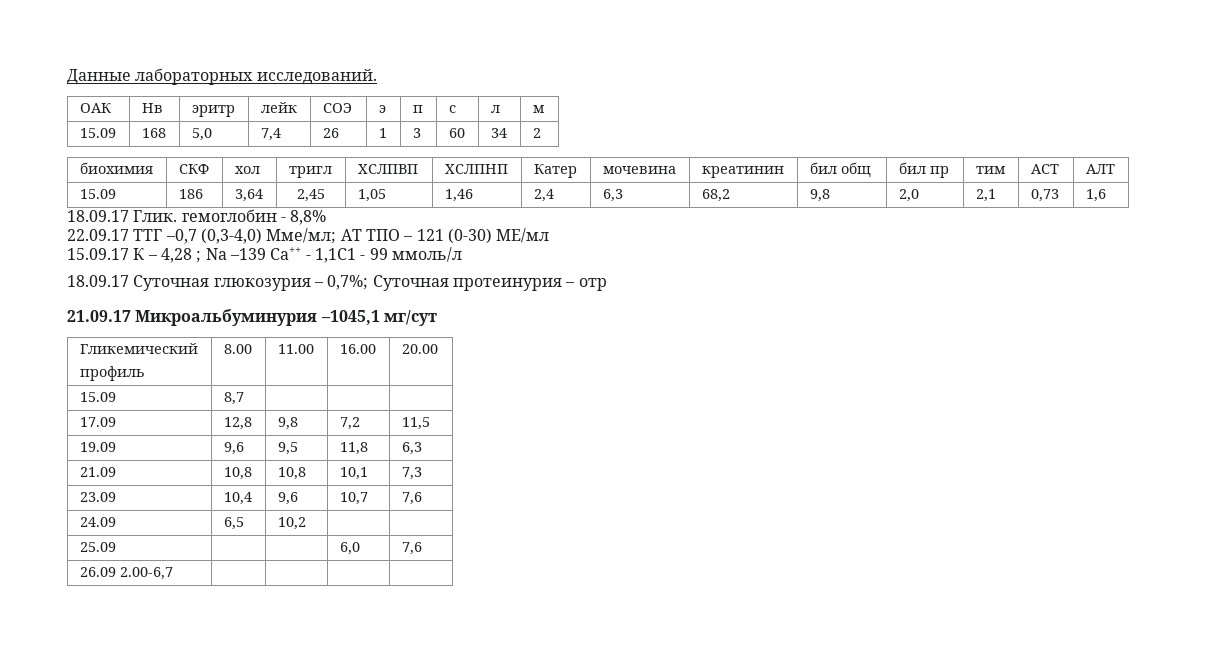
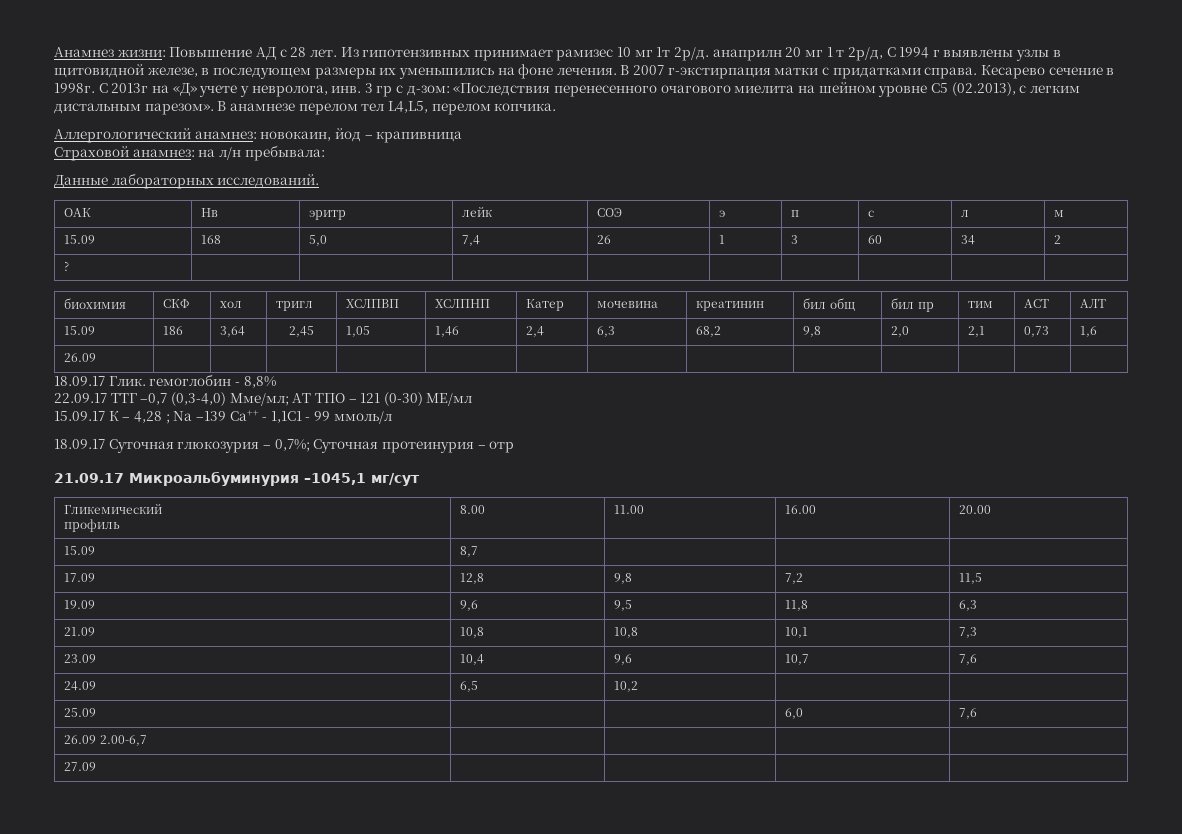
(67, 77) none -> [54,47,1061,61] [54,64,1115,79] [54,82,1080,97] [54,101,557,115] [54,128,463,143] [54,145,325,161] Анамнез жизни: Повышение АД с 28 лет. Из гипотензивных принимает рамизес 10 мг 1т 2р/д. анаприлн 20 мг 1 т 2р/д, С 1994 г выявлены узлы в щитовидной железе, в последующем размеры их уменьшились на фоне лечения. В 2007 г-экстирпация матки с придатками справа. Кесарево сечение в 1998г. С 2013г на «Д» учете у невролога, инв. 3 гр с д-зом: «Последствия перенесенного очагового миелита на шейном уровне С5 (02.2013), с легким дистальным парезом». В анамнезе перелом тел L4,L5, перелом копчика. // Аллергологический анамнез: новокаин, йод – крапивница // Страховой анамнез: на л/н пребывала: //
(541, 133) none -> [64,261,70,271] // ? | | | | | | | | |
(1106, 195) none -> [64,353,97,362] // 26.09 | | | | | | | | | | | | |
(173, 573) none -> [64,762,97,771] // 27.09 | | | |

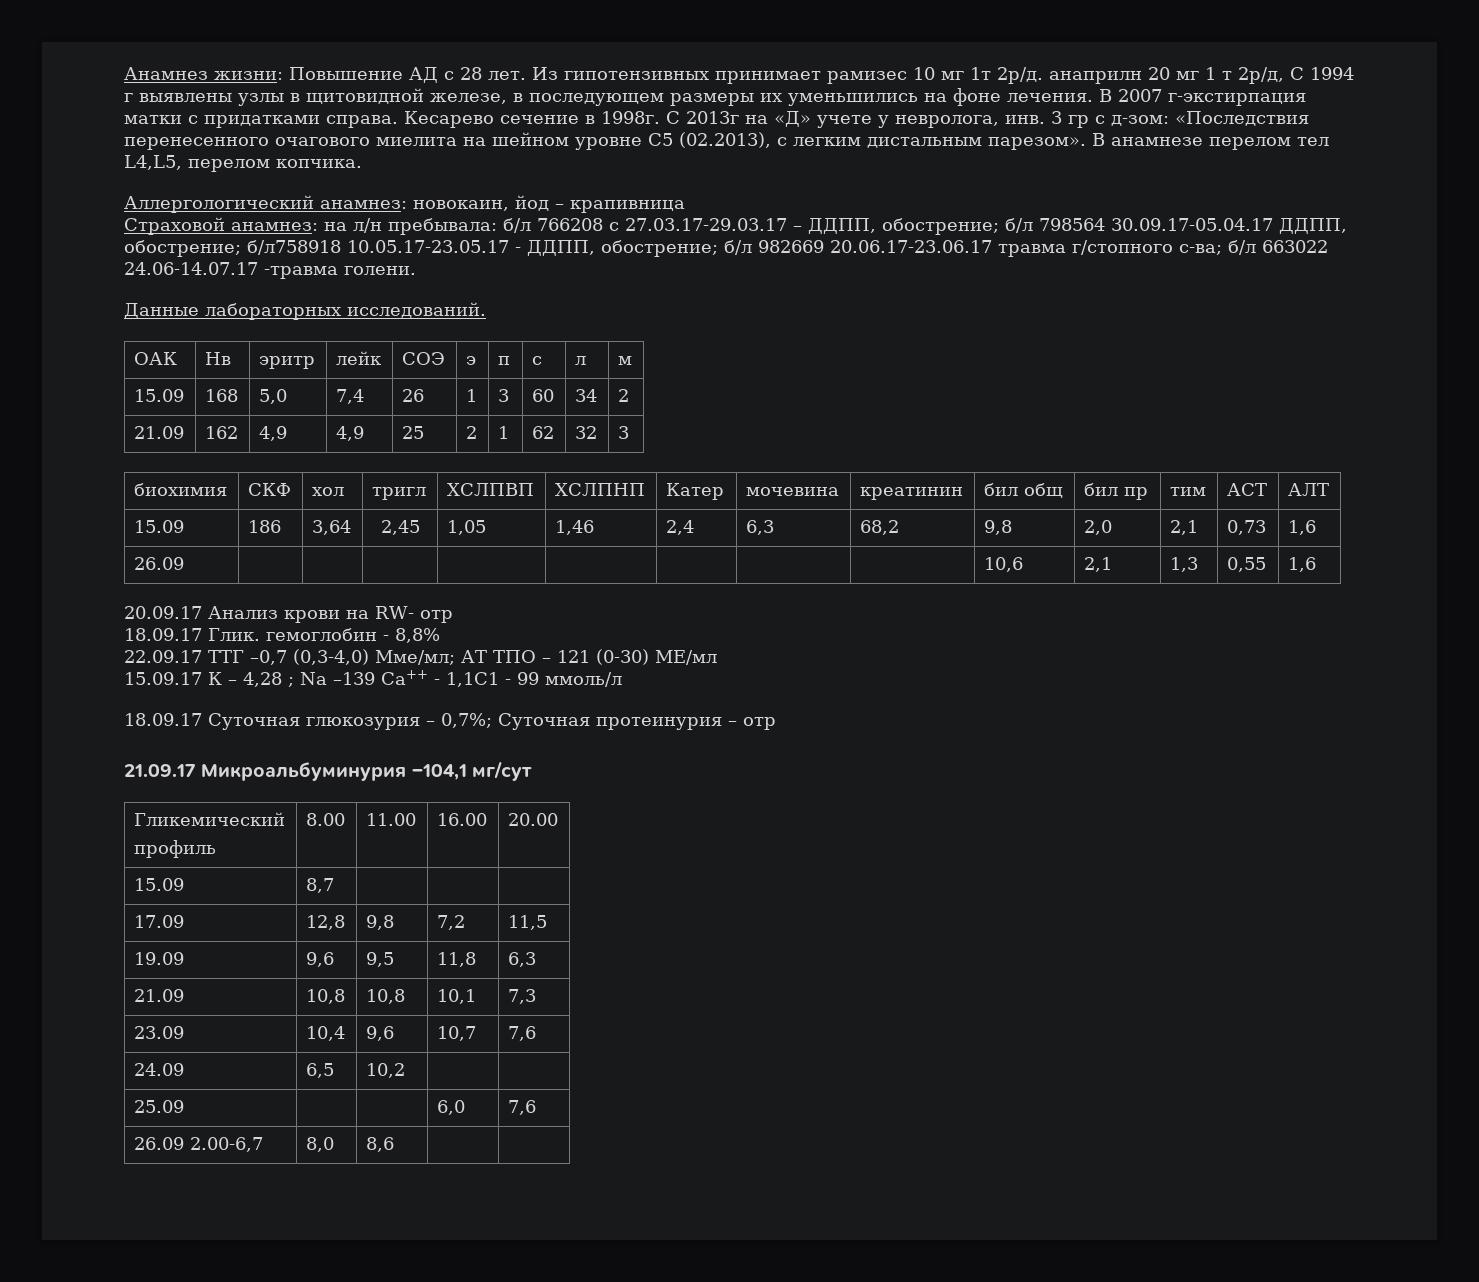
(325, 153) none -> [503,218,1347,235] [124,240,1328,257] [124,262,416,279] б/л 766208 с 27.03.17-29.03.17 – ДДПП, обострение; б/л 798564 30.09.17-05.04.17 ДДПП, обострение; б/л758918 10.05.17-23.05.17 - ДДПП, обострение; б/л 982669 20.06.17-23.06.17 травма г/стопного с-ва; б/л 663022 24.06-14.07.17 -травма голени.
[64,261,70,271] ? | | | | | | | | | -> [134,426,185,439] [205,426,239,439] [259,426,288,441] [336,426,365,441] [402,426,425,439] [466,426,478,439] [498,426,510,439] [532,426,555,439] [575,426,598,439] [618,426,630,439] 21.09 | 162 | 4,9 | 4,9 | 25 | 2 | 1 | 62 | 32 | 3
(97, 357) | | | | -> [984,557,1024,572] [1084,557,1113,572] [1170,557,1199,572] [1227,557,1267,572] [1288,557,1317,572] [124,606,453,623] 10,6 | 2,1 | 1,3 | 0,55 | 1,6 // 20.09.17 Анализ крови на RW- отр
[304,473,366,485] –1045,1 -> [411,764,467,780] –104,1
[64,762,97,771] | | | // 27.09 | | -> [306,1137,335,1152] [366,1137,395,1152] 8,0 | 8,6

